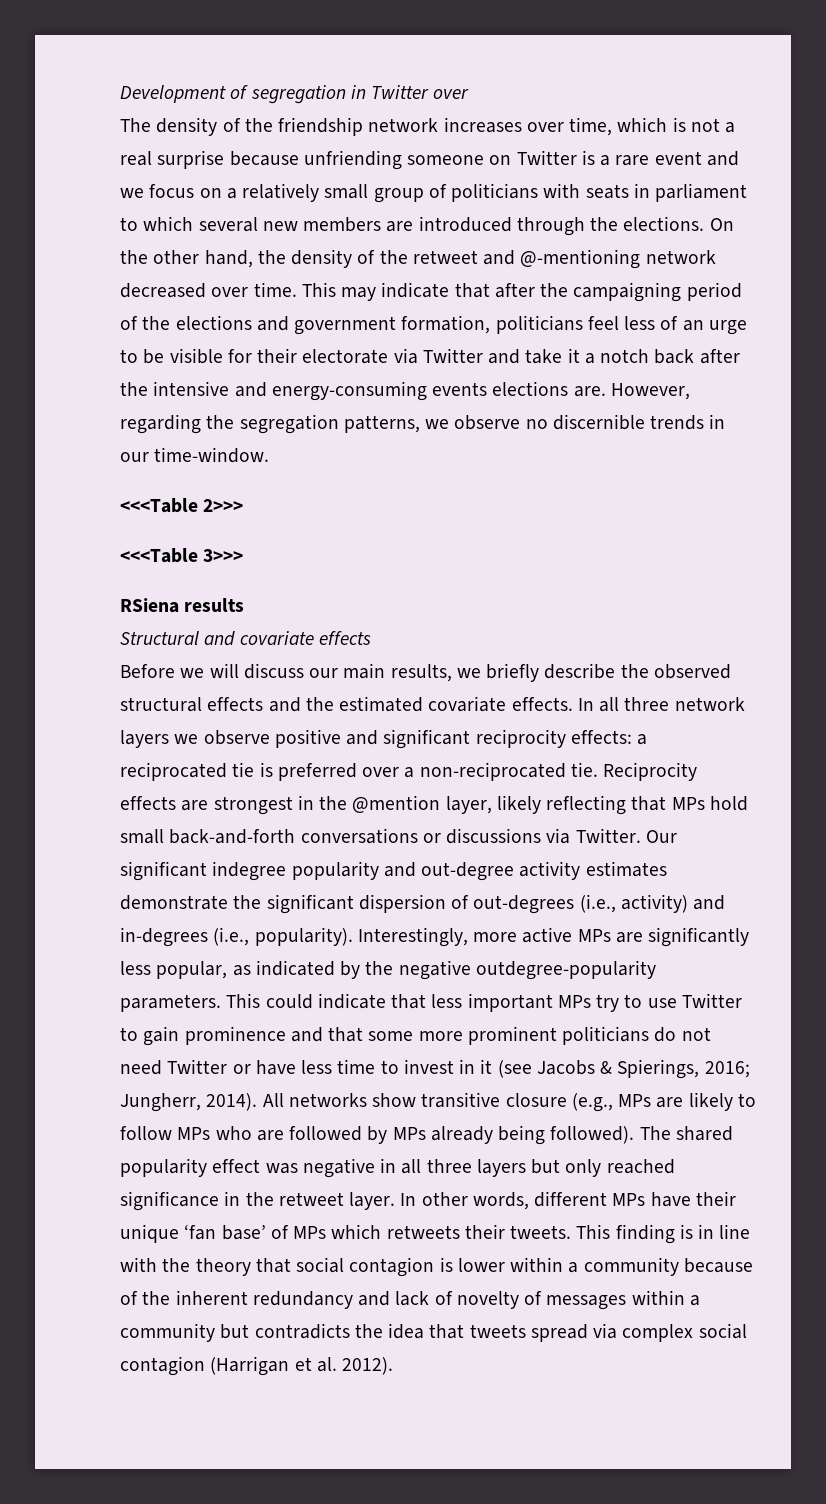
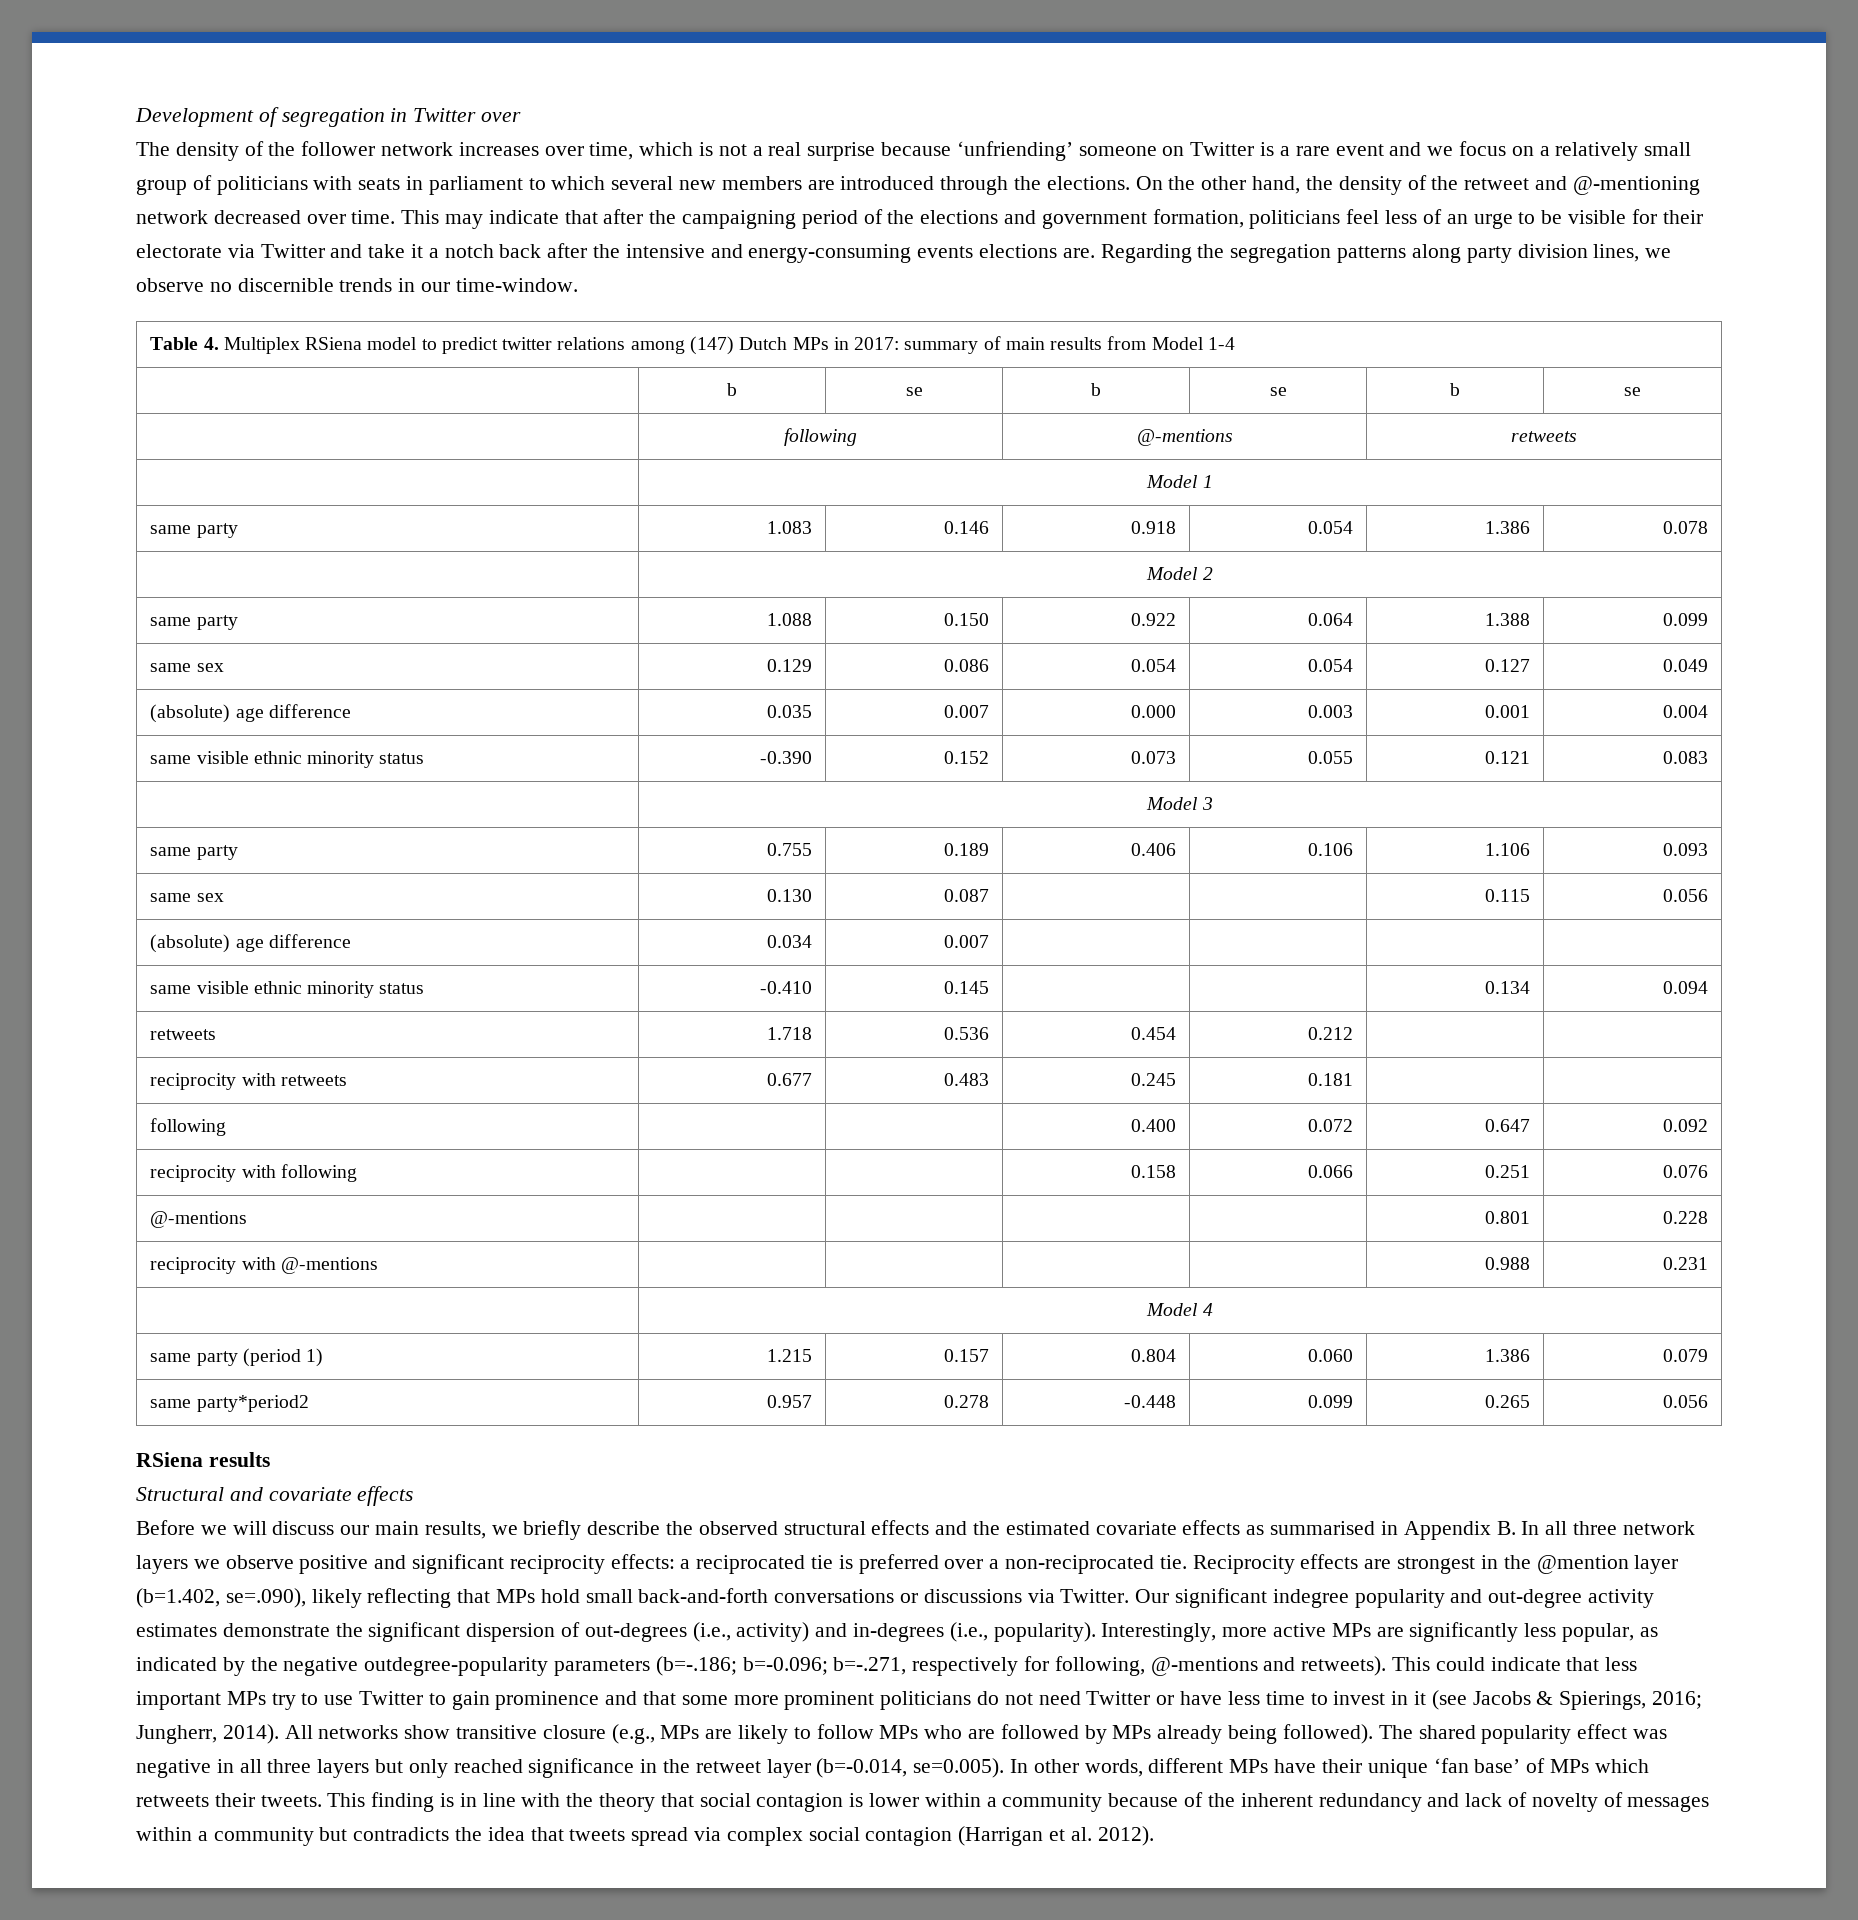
[278,117,364,136] friendship -> [301,141,376,156] follower
[303,150,402,170] unfriending -> [956,141,1073,161] ‘unfriending’
[610,383,690,400] [120,414,420,434] However, regarding the segregation patterns, -> [1100,244,1640,263] Regarding the segregation patterns along party division lines,
[120,498,244,513] [120,548,244,563] // <<<Table 2>>> // <<<Table 3>>> -> [150,336,1235,355] [727,383,737,396] [905,387,923,396] [1091,383,1101,396] [1269,387,1287,396] [1450,383,1460,396] [1624,387,1641,396] [784,428,858,446] [1136,429,1233,446] [1511,431,1577,442] [1146,475,1213,488] [150,523,238,538] [766,521,812,534] [943,521,989,534] [1130,521,1176,534] [1307,521,1353,534] [1484,521,1530,534] [1662,521,1708,534] [1146,567,1213,580] [150,615,238,630] [766,613,812,626] [943,613,989,626] [1130,613,1176,626] [1307,613,1353,626] [1484,613,1530,626] [1662,613,1708,626] [150,663,224,672] [766,659,812,672] [943,659,989,672] [1130,659,1176,672] [1307,659,1353,672] [1484,659,1530,672] [1662,659,1708,672] [150,704,351,723] [766,705,812,718] [943,705,989,718] [1130,705,1176,718] [1307,705,1353,718] [1484,705,1530,718] [1662,705,1708,718] [150,751,425,768] [759,751,812,764] [943,751,989,764] [1130,751,1176,764] [1307,751,1353,764] [1484,751,1530,764] [1662,751,1708,764] [1146,797,1213,810] [150,845,238,860] [766,843,812,856] [943,843,989,856] [1130,843,1176,856] [1307,843,1353,856] [1484,843,1530,856] [1662,843,1708,856] [150,893,224,902] [766,889,812,902] [943,889,989,902] [1484,889,1530,902] [1662,889,1708,902] [150,934,351,953] [766,935,812,948] [943,935,989,948] [150,981,425,998] [759,981,812,994] [943,981,989,994] [1484,981,1530,994] [1662,981,1708,994] [150,1029,217,1040] [766,1027,812,1040] [943,1027,989,1040] [1130,1027,1176,1040] [1307,1027,1353,1040] [150,1073,347,1090] [766,1073,812,1086] [943,1073,989,1086] [1130,1073,1176,1086] [1307,1073,1353,1086] [150,1118,227,1136] [1130,1119,1176,1132] [1307,1119,1353,1132] [1484,1119,1530,1132] [1662,1119,1708,1132] [150,1164,357,1182] [1130,1165,1176,1178] [1307,1165,1353,1178] [1484,1165,1530,1178] [1662,1165,1708,1178] [150,1211,248,1228] [1484,1211,1530,1224] [1662,1211,1708,1224] [150,1257,378,1274] [1484,1257,1530,1270] [1662,1257,1708,1270] [1146,1303,1213,1316] [150,1348,324,1367] [766,1349,812,1362] [943,1349,989,1362] [1130,1349,1176,1362] [1307,1349,1353,1362] [1484,1349,1530,1362] [1662,1349,1708,1362] [150,1395,309,1412] [766,1395,812,1408] [943,1395,989,1408] [1123,1395,1176,1408] [1307,1395,1353,1408] [1484,1395,1530,1408] [1662,1395,1708,1408] // Table 4. Multiplex RSiena model to predict twitter relations among (147) Dutch MPs in 2017: summary of main results from Model 1-4 // | b | se | b | se | b | se // | following | @-mentions | retweets // | Model 1 // same party | 1.083 | 0.146 | 0.918 | 0.054 | 1.386 | 0.078 // | Model 2 // same party | 1.088 | 0.150 | 0.922 | 0.064 | 1.388 | 0.099 // same sex | 0.129 | 0.086 | 0.054 | 0.054 | 0.127 | 0.049 // (absolute) age difference | 0.035 | 0.007 | 0.000 | 0.003 | 0.001 | 0.004 // same visible ethnic minority status | -0.390 | 0.152 | 0.073 | 0.055 | 0.121 | 0.083 // | Model 3 // same party | 0.755 | 0.189 | 0.406 | 0.106 | 1.106 | 0.093 // same sex | 0.130 | 0.087 | | | 0.115 | 0.056 // (absolute) age difference | 0.034 | 0.007 | | | | // same visible ethnic minority status | -0.410 | 0.145 | | | 0.134 | 0.094 // retweets | 1.718 | 0.536 | 0.454 | 0.212 | | // reciprocity with retweets | 0.677 | 0.483 | 0.245 | 0.181 | | // following | | | 0.400 | 0.072 | 0.647 | 0.092 // reciprocity with following | | | 0.158 | 0.066 | 0.251 | 0.076 // @-mentions | | | | | 0.801 | 0.228 // reciprocity with @-mentions | | | | | 0.988 | 0.231 // | Model 4 // same party (period 1) | 1.215 | 0.157 | 0.804 | 0.060 | 1.386 | 0.079 // same party*period2 | 0.957 | 0.278 | -0.448 | 0.099 | 0.265 | 0.056
[511,697,573,711] effects. -> [1182,1520,1516,1540] effects as summarised in Appendix B.
[445,796,492,814] layer, -> [1634,1555,1679,1574] [136,1588,306,1608] layer (b=1.402, se=.090),
[120,994,221,1012] parameters. -> [554,1656,1387,1676] parameters (b=-.186; b=-0.096; b=-.271, respectively for following, @-mentions and retweets).
[349,1192,396,1210] layer. -> [766,1758,1005,1778] layer (b=-0.014, se=0.005).

